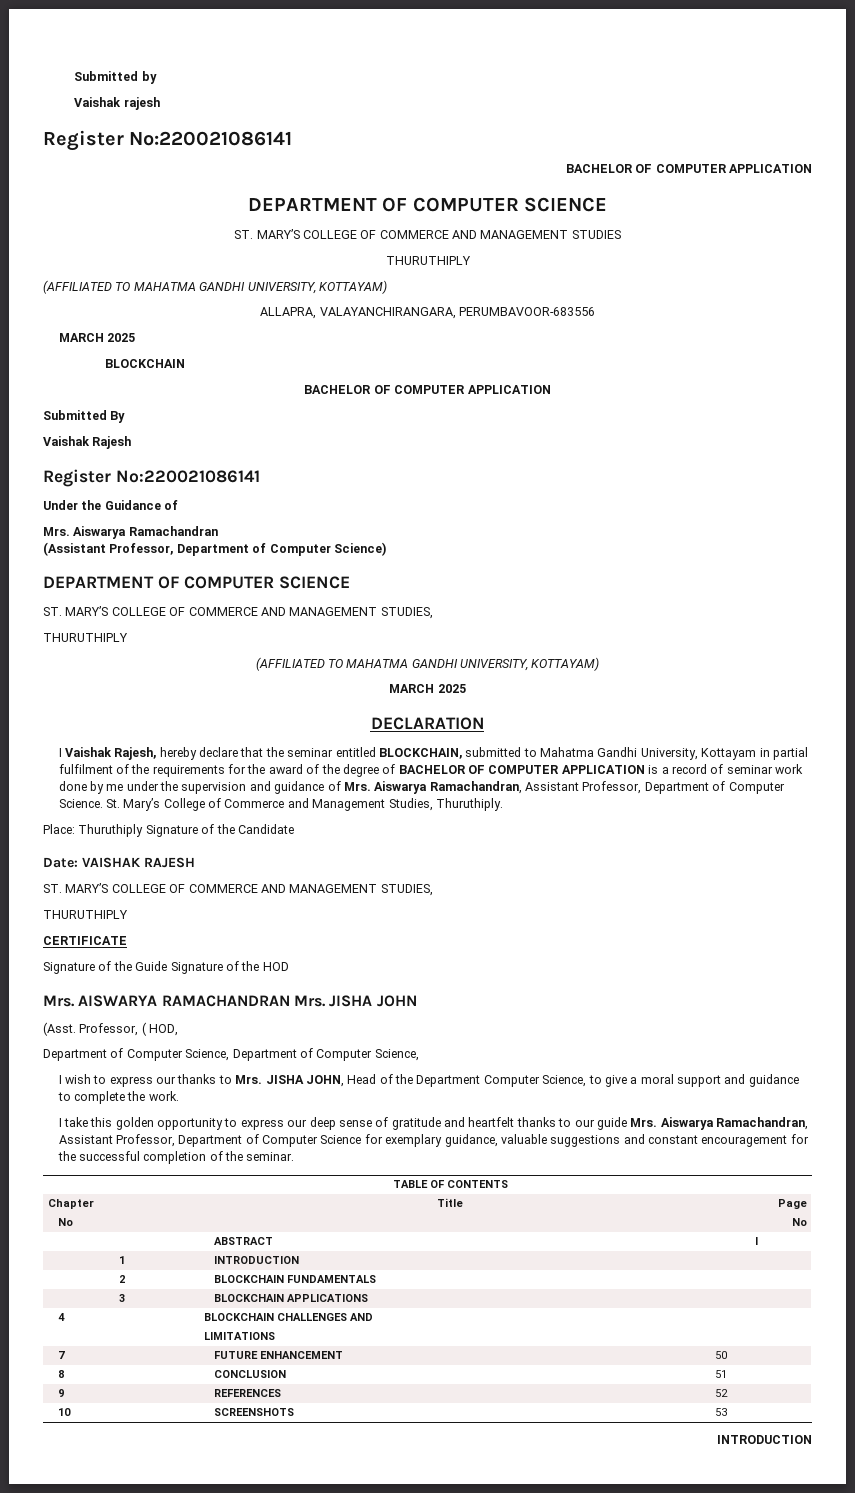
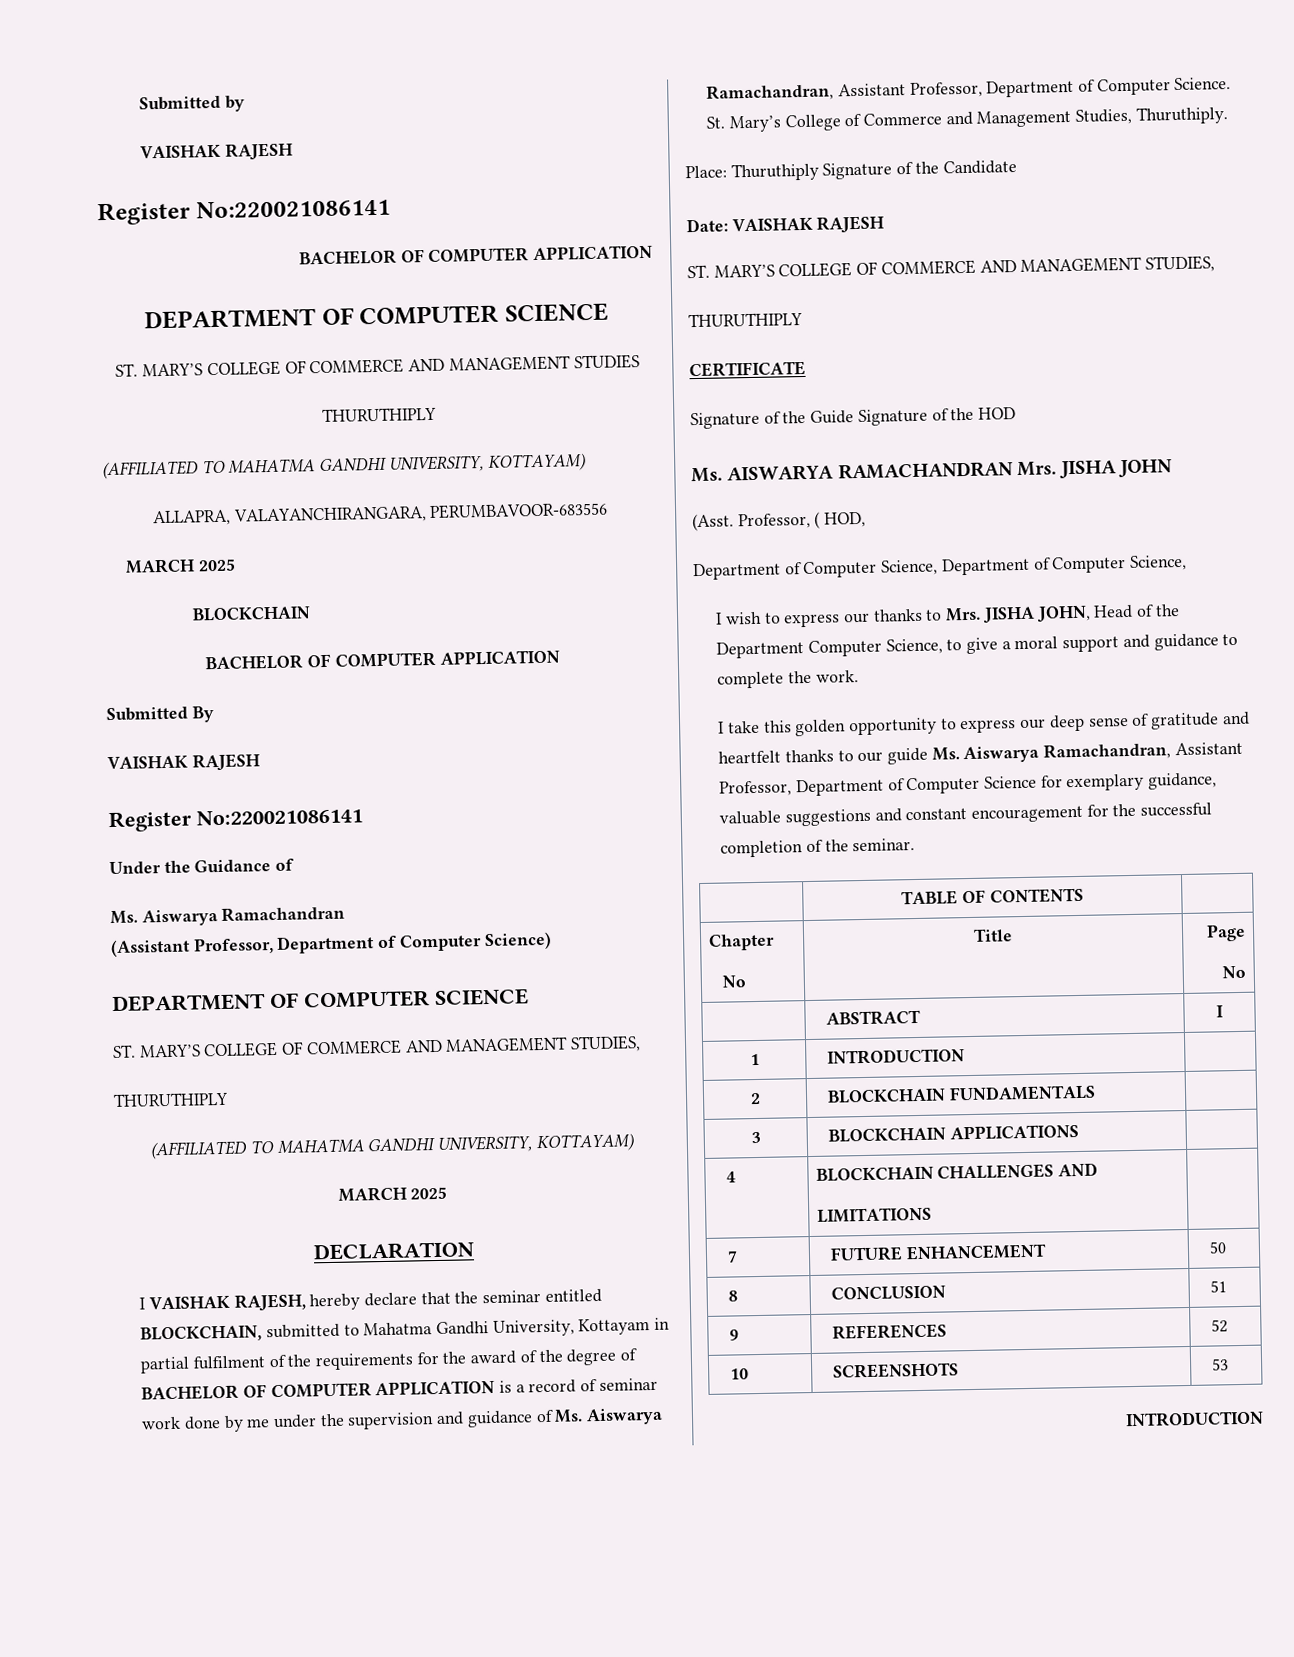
[74,97,160,110] Vaishak rajesh -> [140,142,293,161] VAISHAK RAJESH
[43,436,132,449] Vaishak Rajesh -> [107,753,260,772] VAISHAK RAJESH
[43,527,70,536] Mrs. -> [110,910,138,925] Ms.
[64,747,157,760] Vaishak Rajesh, -> [148,1293,306,1312] VAISHAK RAJESH,
[343,782,371,791] Mrs. -> [554,1409,584,1423] Ms.
[43,995,75,1007] Mrs. -> [691,467,723,483] Ms.
[630,1118,658,1127] Mrs. -> [931,747,960,761] Ms.

